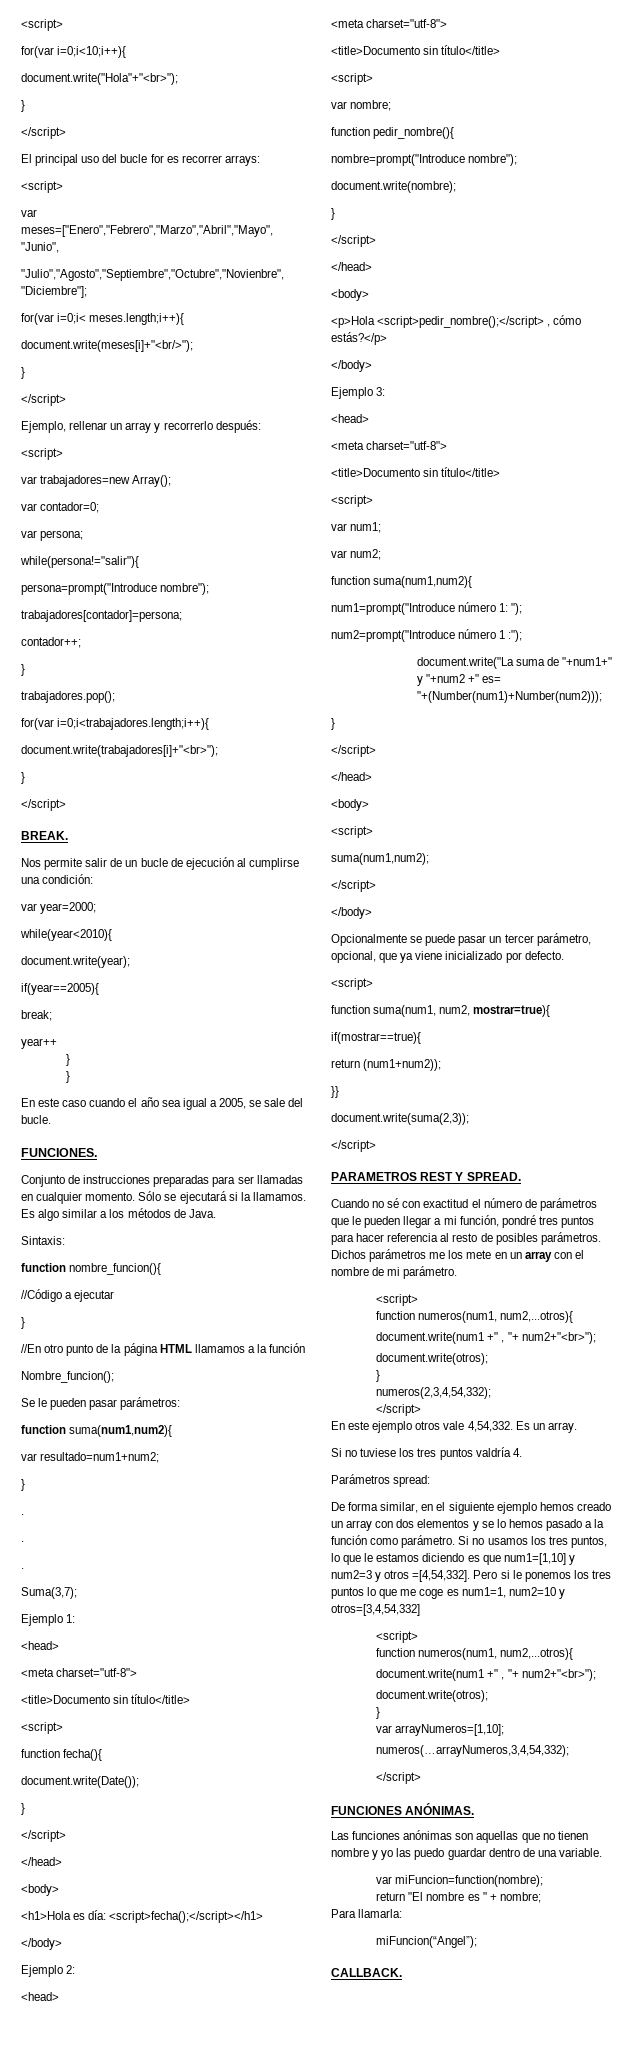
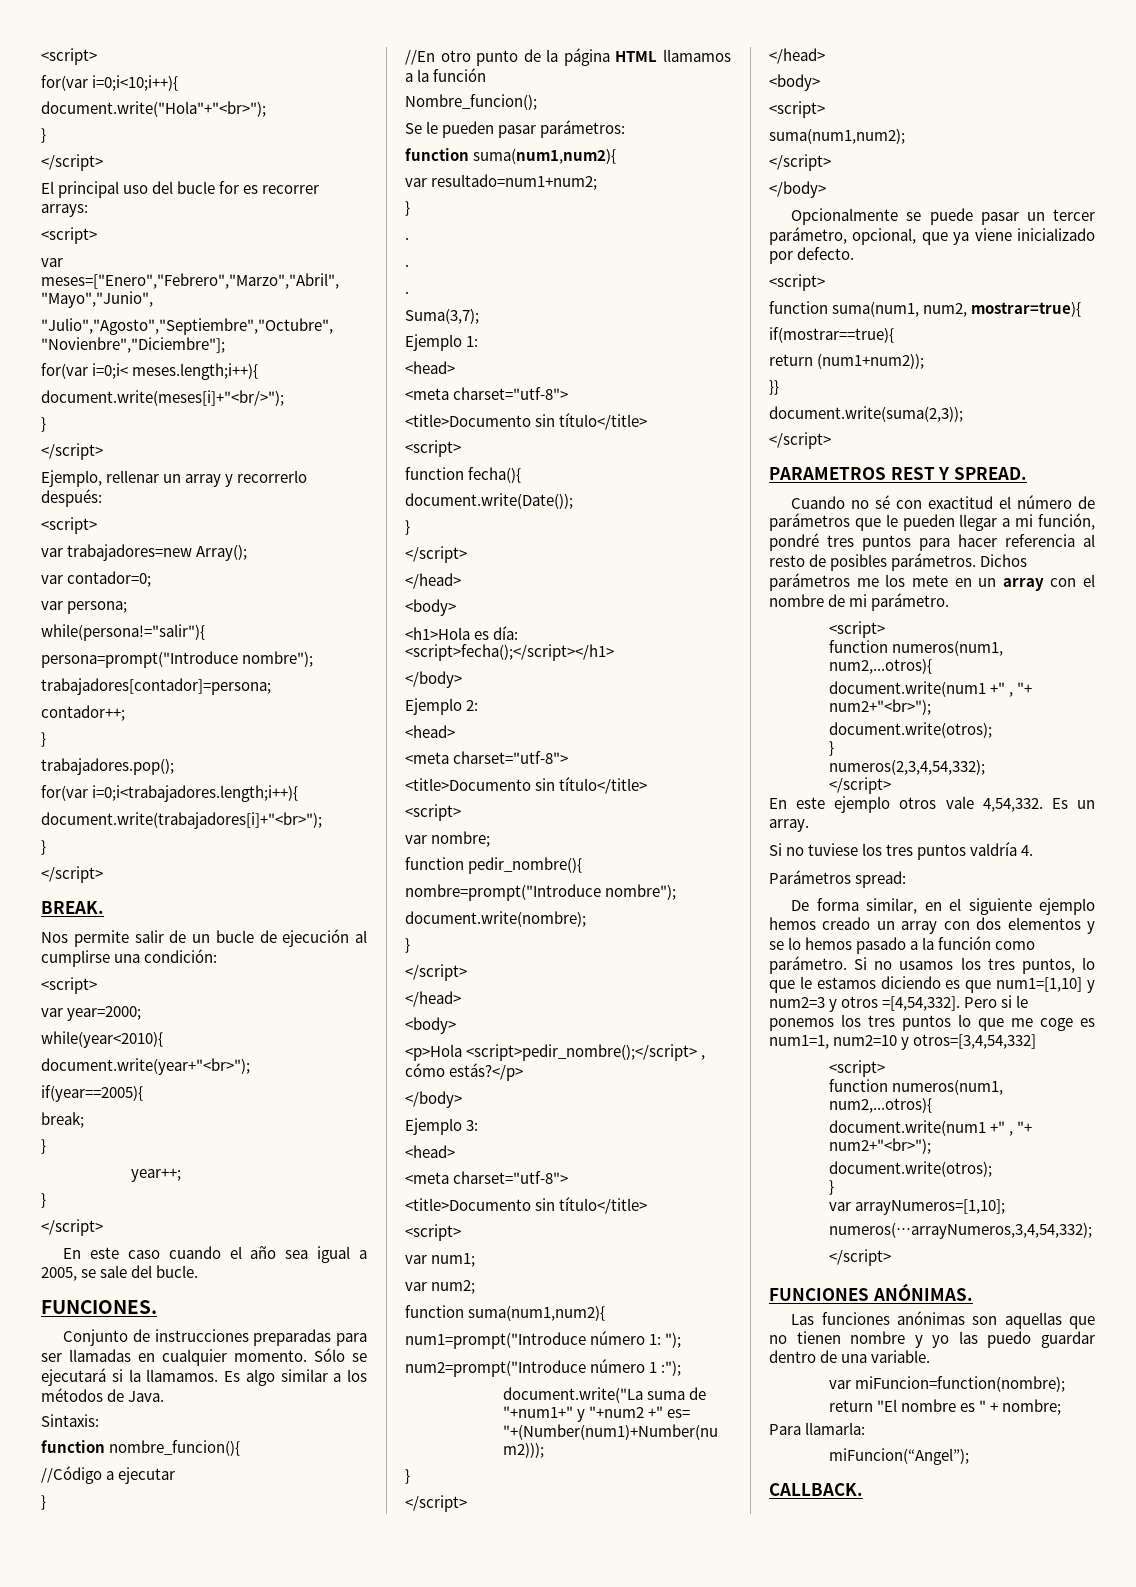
(94, 879) none -> [41,977,97,994] // <script>
[21,956,130,968] document.write(year); -> [41,1058,250,1075] document.write(year+"<br>");
[21,1038,57,1049] [66,1054,71,1066] [66,1071,71,1083] year++ // } // } -> [41,1139,46,1154] [130,1168,181,1182] [41,1193,46,1208] [41,1219,103,1236] } // year++; // } // </script>

